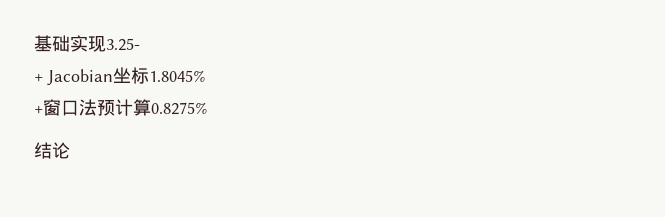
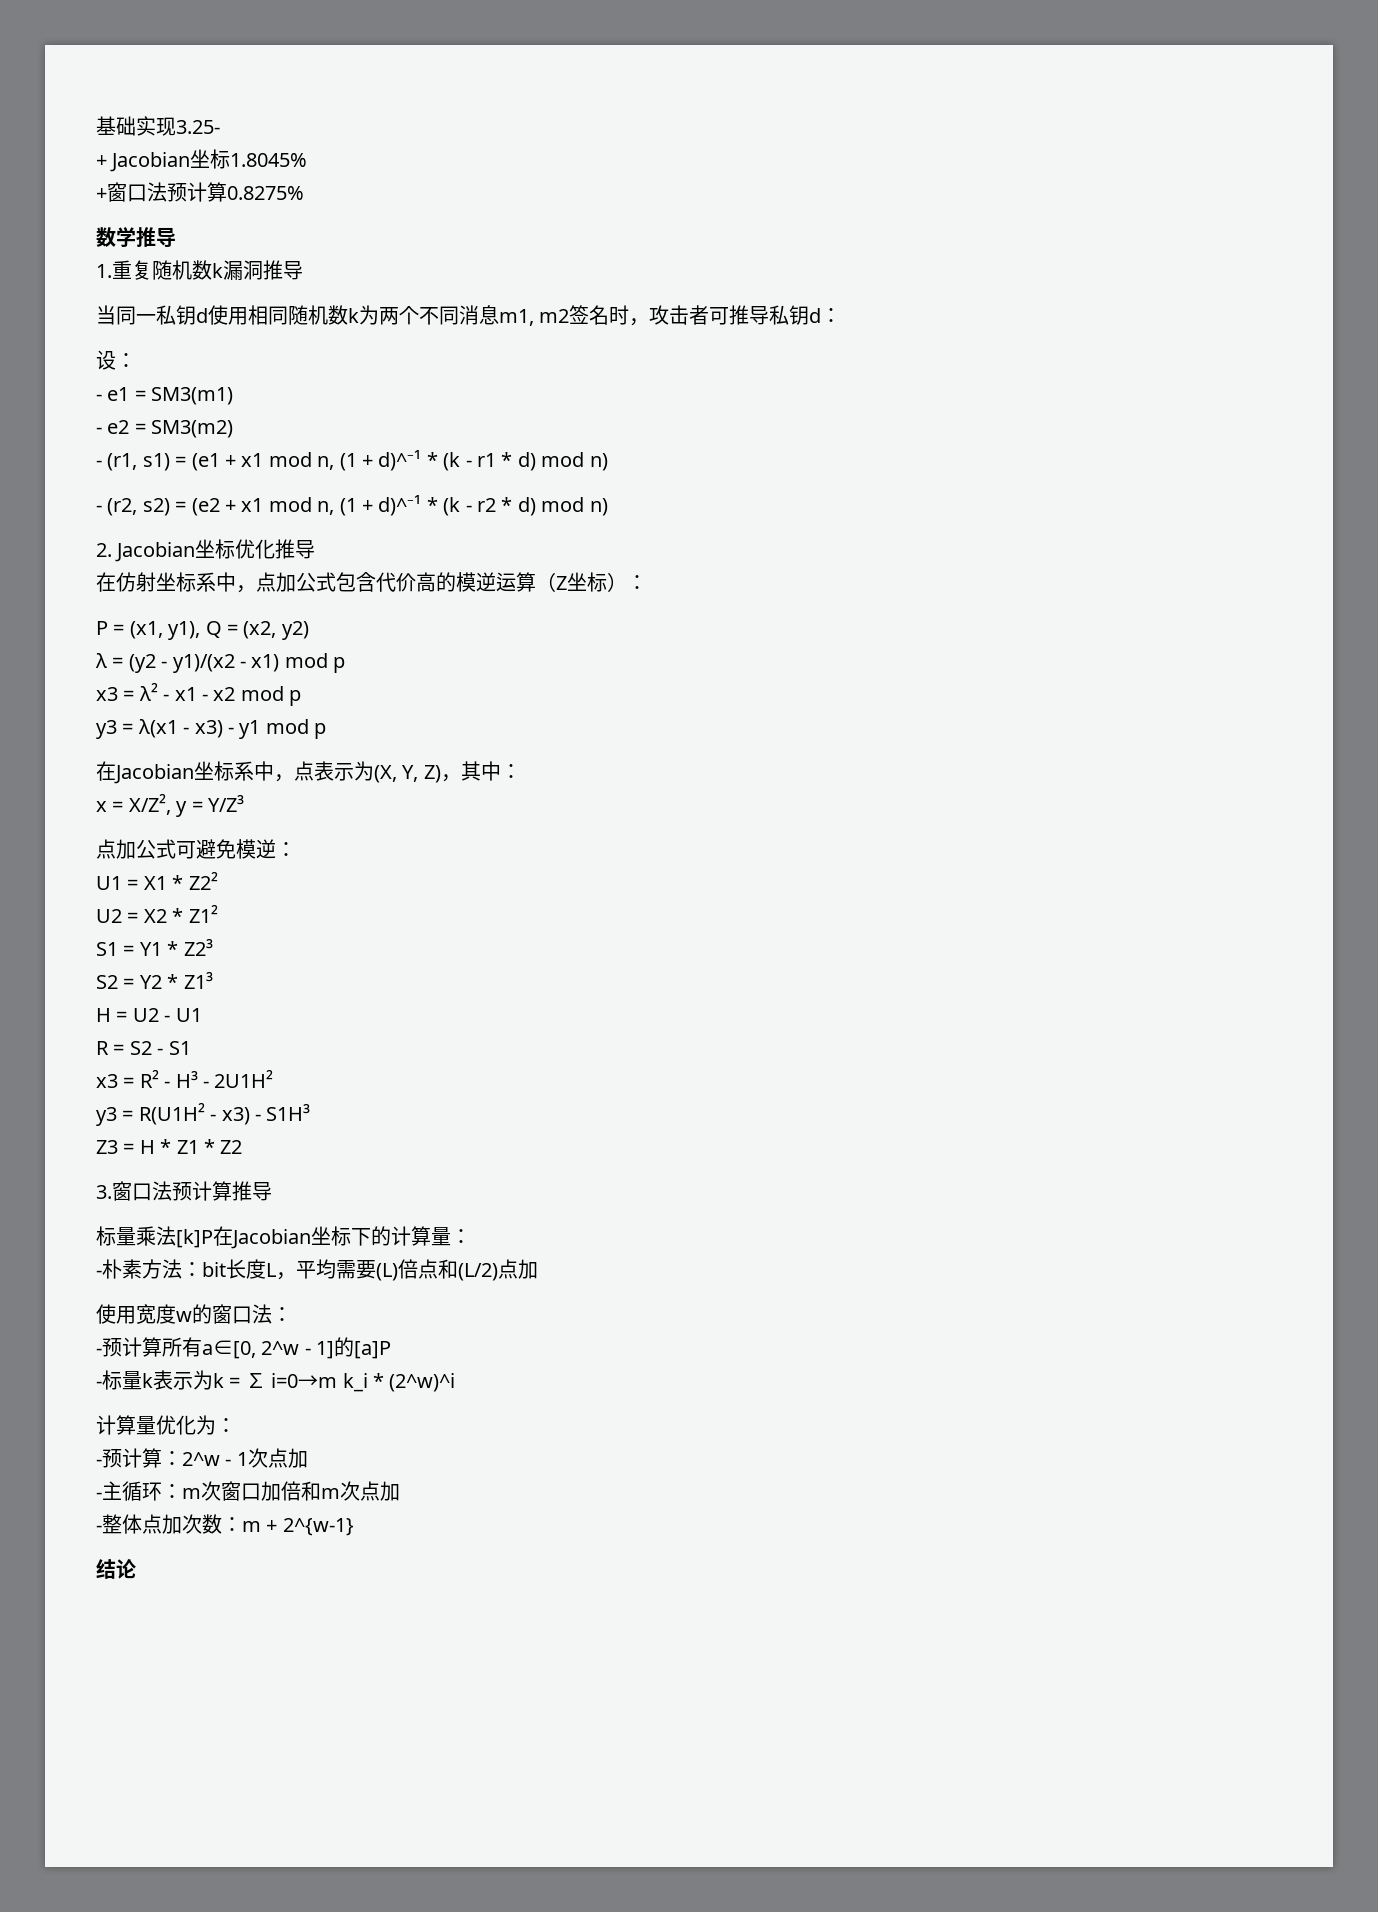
(207, 108) none -> [96,227,176,247] [96,260,303,280] [96,305,842,326] [96,350,136,370] [96,387,234,405] [96,420,234,438] [96,450,608,471] [96,495,608,516] [96,539,316,562] [96,572,647,593] [96,621,309,640] [95,653,346,673] [96,682,302,706] [96,719,327,739] [96,761,521,784] [96,793,244,817] [96,839,296,859] [96,871,218,890] [96,904,218,923] [96,938,213,956] [96,971,213,989] [96,1008,202,1022] [96,1041,191,1055] [96,1069,274,1088] [96,1102,311,1126] [96,1139,243,1154] [96,1181,272,1201] [96,1226,471,1249] [96,1259,538,1281] [96,1304,292,1324] [96,1337,392,1359] [96,1370,456,1392] [96,1415,236,1435] [96,1448,308,1468] [96,1481,400,1501] [96,1514,354,1536] // 数学推导 // 1.重复随机数k漏洞推导 // 当同一私钥d使用相同随机数k为两个不同消息m1, m2签名时，攻击者可推导私钥d： // 设： // - e1 = SM3(m1) // - e2 = SM3(m2) // - (r1, s1) = (e1 + x1 mod n, (1 + d)^⁻¹ * (k - r1 * d) mod n) // - (r2, s2) = (e2 + x1 mod n, (1 + d)^⁻¹ * (k - r2 * d) mod n) // 2. Jacobian坐标优化推导 // 在仿射坐标系中，点加公式包含代价高的模逆运算（Z坐标）： // P = (x1, y1), Q = (x2, y2) // λ = (y2 - y1)/(x2 - x1) mod p // x3 = λ² - x1 - x2 mod p // y3 = λ(x1 - x3) - y1 mod p // 在Jacobian坐标系中，点表示为(X, Y, Z)，其中： // x = X/Z², y = Y/Z³ // 点加公式可避免模逆： // U1 = X1 * Z2² // U2 = X2 * Z1² // S1 = Y1 * Z2³ // S2 = Y2 * Z1³ // H = U2 - U1 // R = S2 - S1 // x3 = R² - H³ - 2U1H² // y3 = R(U1H² - x3) - S1H³ // Z3 = H * Z1 * Z2 // 3.窗口法预计算推导 // 标量乘法[k]P在Jacobian坐标下的计算量： // -朴素方法：bit长度L，平均需要(L)倍点和(L/2)点加 // 使用宽度w的窗口法： // -预计算所有a∈[0, 2^w - 1]的[a]P // -标量k表示为k = ∑ i=0→m k_i * (2^w)^i // 计算量优化为： // -预计算：2^w - 1次点加 // -主循环：m次窗口加倍和m次点加 // -整体点加次数：m + 2^{w-1}

